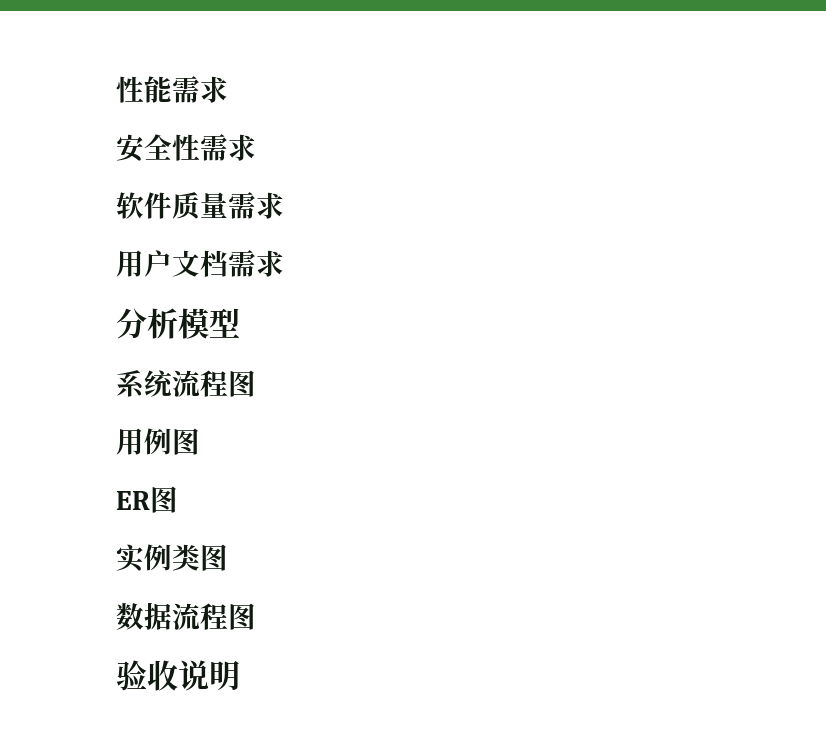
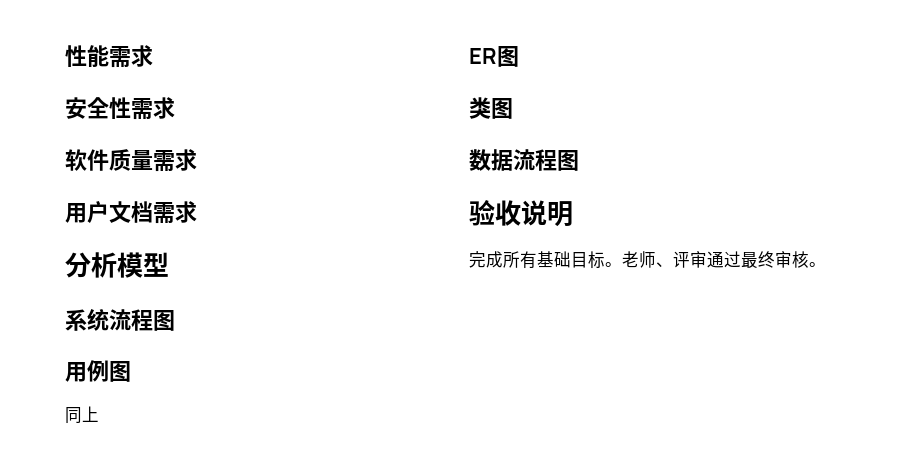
(200, 441) none -> [65,406,99,424] // 同上
[116,544,172,572] 实例 -> (519, 56) none
(240, 675) none -> [469,251,826,269] // 完成所有基础目标。老师、评审通过最终审核。

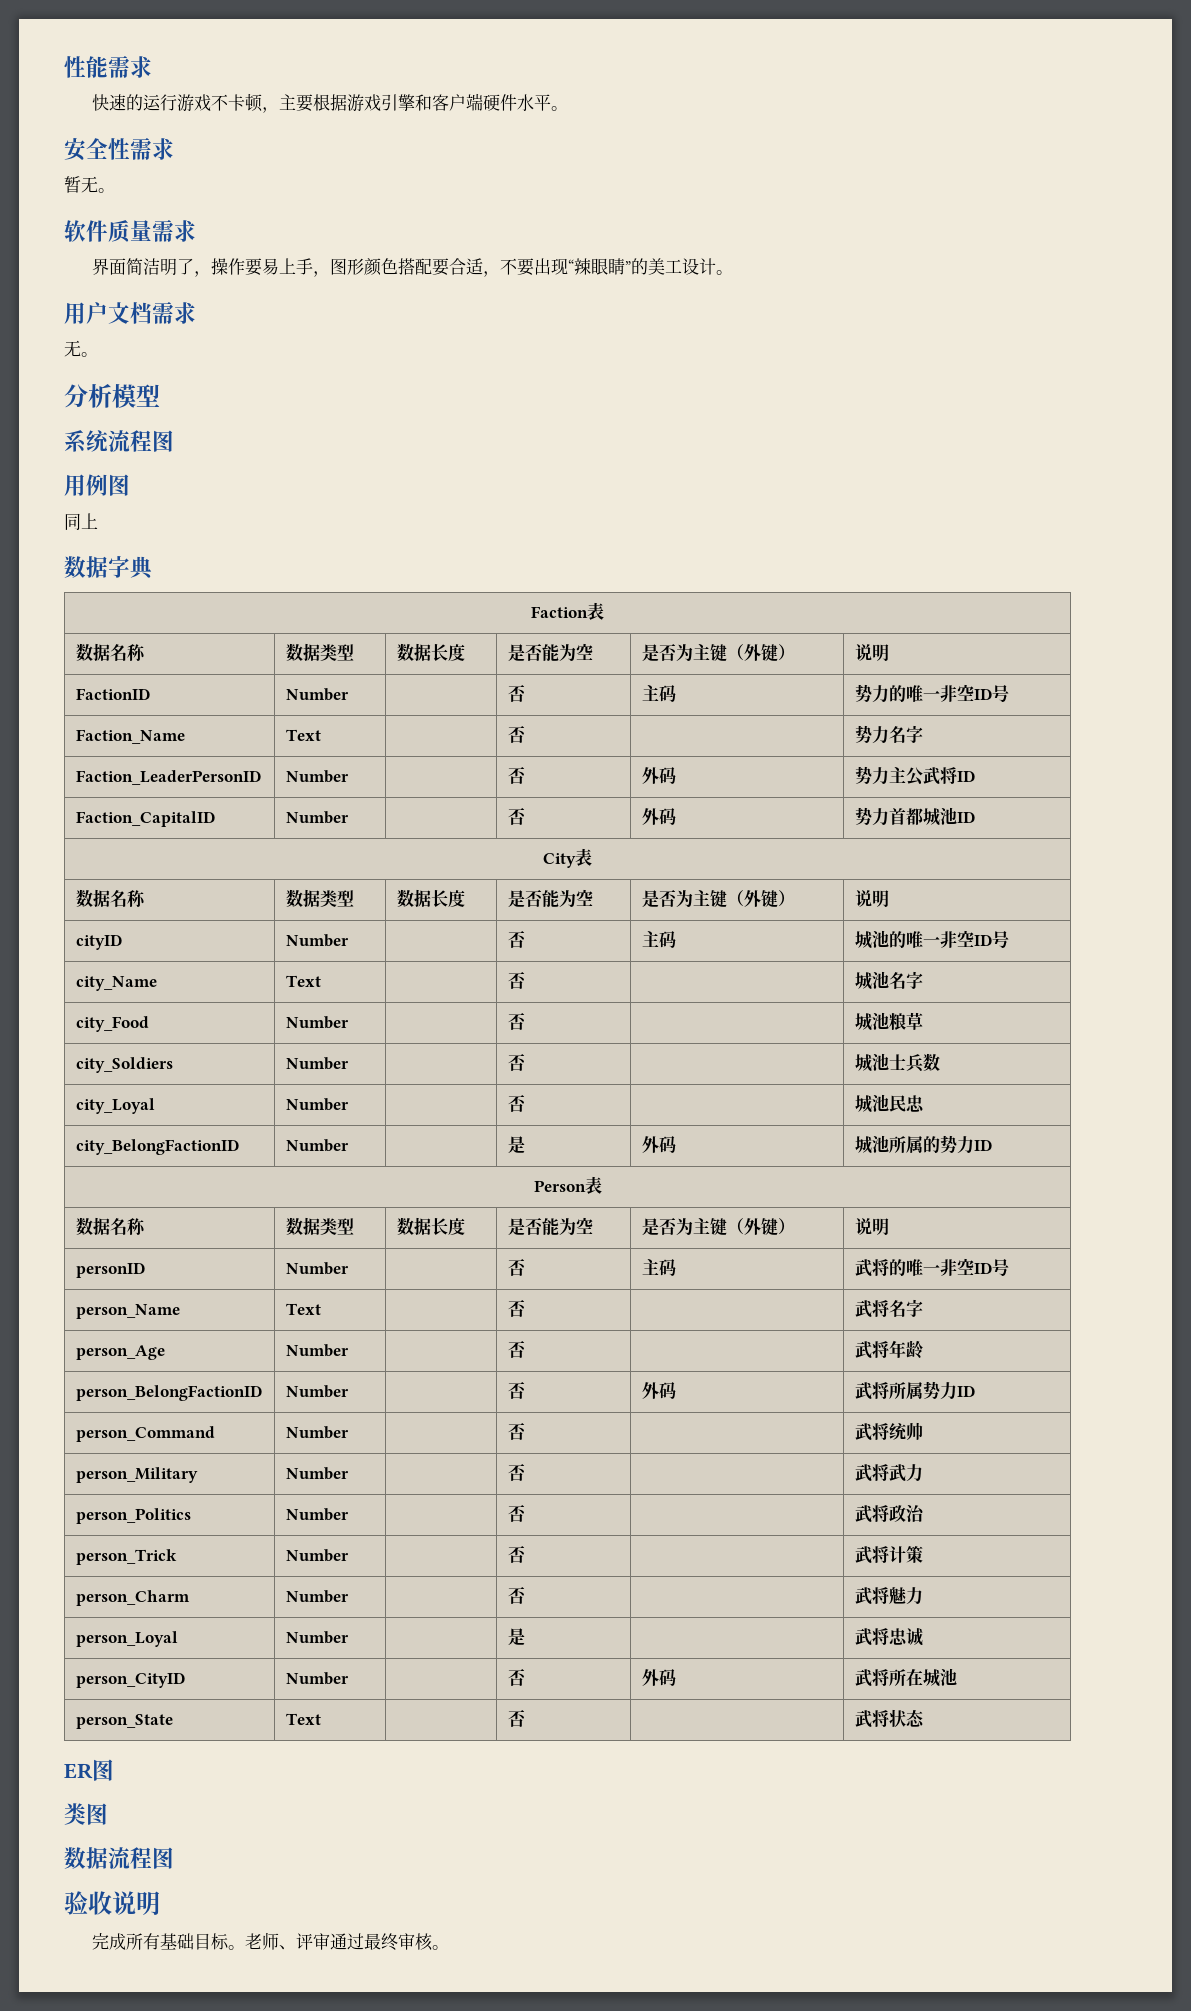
(153, 56) none -> [92,93,569,113] // 快速的运行游戏不卡顿，主要根据游戏引擎和客户端硬件水平。
(175, 108) none -> [64,176,115,193] // 暂无。
(197, 160) none -> [92,258,734,277] // 界面简洁明了，操作要易上手，图形颜色搭配要合适，不要出现“辣眼睛”的美工设计。
(197, 212) none -> [64,340,98,357] // 无。
(99, 414) none -> [64,556,155,580] [531,602,604,620] [75,643,146,662] [285,643,354,662] [396,643,465,662] [507,643,593,662] [641,643,795,662] [854,644,889,661] [75,688,150,700] [285,688,349,701] [507,684,525,702] [641,685,676,702] [854,684,1009,703] [75,729,185,744] [285,729,321,741] [507,725,525,743] [854,725,923,744] [75,770,261,785] [285,770,349,783] [507,766,525,784] [641,767,676,784] [854,766,975,786] [75,811,215,827] [285,811,349,824] [507,807,525,825] [641,808,676,825] [854,807,975,826] [543,848,592,868] [75,889,146,908] [285,889,354,908] [396,889,465,908] [507,889,593,908] [641,889,795,908] [854,890,889,907] [75,934,122,950] [285,934,349,947] [507,930,525,948] [641,931,676,948] [854,930,1009,949] [75,976,157,991] [285,975,321,987] [507,971,525,989] [854,971,923,990] [75,1016,149,1032] [285,1016,349,1029] [507,1012,525,1030] [854,1012,923,1031] [75,1057,173,1073] [285,1057,349,1070] [507,1053,525,1071] [854,1053,940,1072] [75,1098,155,1114] [285,1098,349,1111] [507,1094,525,1112] [854,1094,925,1113] [75,1139,239,1155] [285,1139,349,1152] [507,1136,525,1154] [641,1136,676,1153] [854,1135,992,1154] [533,1176,602,1194] [75,1217,146,1236] [285,1217,354,1236] [396,1217,465,1236] [507,1217,593,1236] [641,1217,795,1236] [854,1218,889,1235] [75,1262,145,1278] [285,1262,349,1275] [507,1258,525,1276] [641,1259,676,1276] [854,1258,1009,1277] [75,1304,180,1319] [285,1303,321,1315] [507,1299,525,1317] [854,1299,923,1318] [75,1345,165,1360] [285,1344,349,1357] [507,1340,525,1358] [854,1340,923,1359] [75,1385,262,1401] [285,1385,349,1398] [507,1381,525,1399] [641,1382,676,1399] [854,1381,975,1400] [75,1426,215,1442] [285,1426,349,1439] [507,1422,525,1440] [854,1422,923,1441] [75,1467,198,1483] [285,1467,349,1480] [507,1463,525,1481] [854,1464,923,1482] [75,1508,191,1524] [285,1508,349,1521] [507,1504,525,1522] [854,1505,925,1523] [75,1549,177,1565] [285,1549,349,1562] [507,1545,525,1563] [854,1545,923,1564] [75,1590,190,1606] [285,1590,349,1603] [507,1586,525,1604] [854,1587,923,1605] [75,1631,178,1647] [285,1631,349,1644] [507,1628,525,1646] [854,1628,923,1646] [75,1672,185,1688] [285,1672,349,1685] [507,1668,525,1686] [641,1669,676,1686] [854,1668,957,1687] [75,1714,173,1729] [285,1713,321,1725] [507,1709,525,1727] [854,1709,925,1728] // 数据字典 // Faction表 // 数据名称 | 数据类型 | 数据长度 | 是否能为空 | 是否为主键（外键） | 说明 // FactionID | Number | | 否 | 主码 | 势力的唯一非空ID号 // Faction_Name | Text | | 否 | | 势力名字 // Faction_LeaderPersonID | Number | | 否 | 外码 | 势力主公武将ID // Faction_CapitalID | Number | | 否 | 外码 | 势力首都城池ID // City表 // 数据名称 | 数据类型 | 数据长度 | 是否能为空 | 是否为主键（外键） | 说明 // cityID | Number | | 否 | 主码 | 城池的唯一非空ID号 // city_Name | Text | | 否 | | 城池名字 // city_Food | Number | | 否 | | 城池粮草 // city_Soldiers | Number | | 否 | | 城池士兵数 // city_Loyal | Number | | 否 | | 城池民忠 // city_BelongFactionID | Number | | 是 | 外码 | 城池所属的势力ID // Person表 // 数据名称 | 数据类型 | 数据长度 | 是否能为空 | 是否为主键（外键） | 说明 // personID | Number | | 否 | 主码 | 武将的唯一非空ID号 // person_Name | Text | | 否 | | 武将名字 // person_Age | Number | | 否 | | 武将年龄 // person_BelongFactionID | Number | | 否 | 外码 | 武将所属势力ID // person_Command | Number | | 否 | | 武将统帅 // person_Military | Number | | 否 | | 武将武力 // person_Politics | Number | | 否 | | 武将政治 // person_Trick | Number | | 否 | | 武将计策 // person_Charm | Number | | 否 | | 武将魅力 // person_Loyal | Number | | 是 | | 武将忠诚 // person_CityID | Number | | 否 | 外码 | 武将所在城池 // person_State | Text | | 否 | | 武将状态

